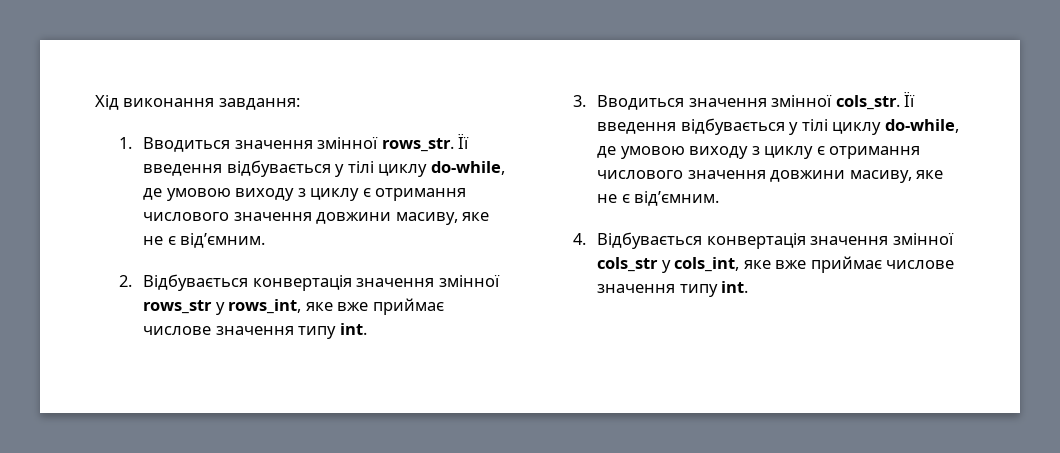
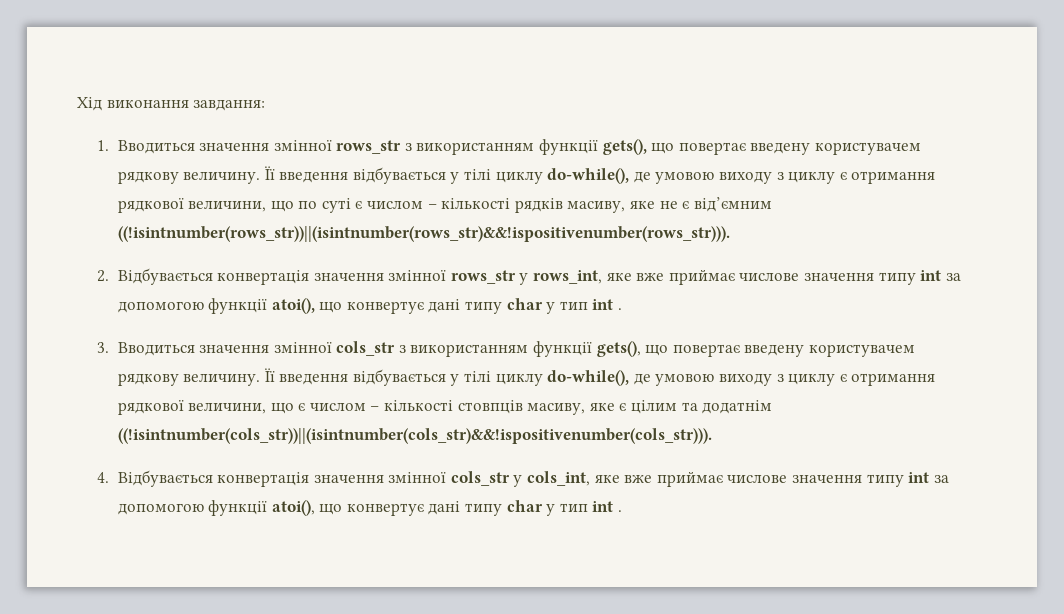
[381,133,470,152] [143,160,505,177] [143,188,467,201] [143,212,490,225] [143,233,266,248] rows_str. Її введення відбувається у тілі циклу do-while, де умовою виходу з циклу є отримання числового значення довжини масиву, яке не є від’ємним. -> [336,139,921,155] [117,166,936,184] [117,197,772,213] [117,226,730,242] rows_str з використанням функції gets(), що повертає введену користувачем рядкову величину. Її введення відбувається у тілі циклу do-while(), де умовою виходу з циклу є отримання рядкової величини, що по суті є числом – кількості рядків масиву, яке не є від’ємним ((!isintnumber(rows_str))||(isintnumber(rows_str)&&!ispositivenumber(rows_str))).
[339,323,367,335] [573,91,916,110] [597,118,959,135] [597,146,921,159] [597,170,944,183] [597,191,720,206] int. // 3. Вводиться значення змінної cols_str. Її введення відбувається у тілі циклу do-while, де умовою виходу з циклу є отримання числового значення довжини масиву, яке не є від’ємним. -> [920,270,961,281] [117,298,622,314] [96,341,915,357] [117,368,936,386] [117,400,773,415] [117,428,712,444] int за допомогою функції atoi(), що конвертує дані типу char у тип int . // 3. Вводиться значення змінної cols_str з використанням функції gets(), що повертає введену користувачем рядкову величину. Її введення відбувається у тілі циклу do-while(), де умовою виходу з циклу є отримання рядкової величини, що є числом – кількості стовпців масиву, яке є цілим та додатнім ((!isintnumber(cols_str))||(isintnumber(cols_str)&&!ispositivenumber(cols_str))).
[721,281,749,293] int. -> [908,472,949,483] [117,500,622,516] int за допомогою функції atoi(), що конвертує дані типу char у тип int .

